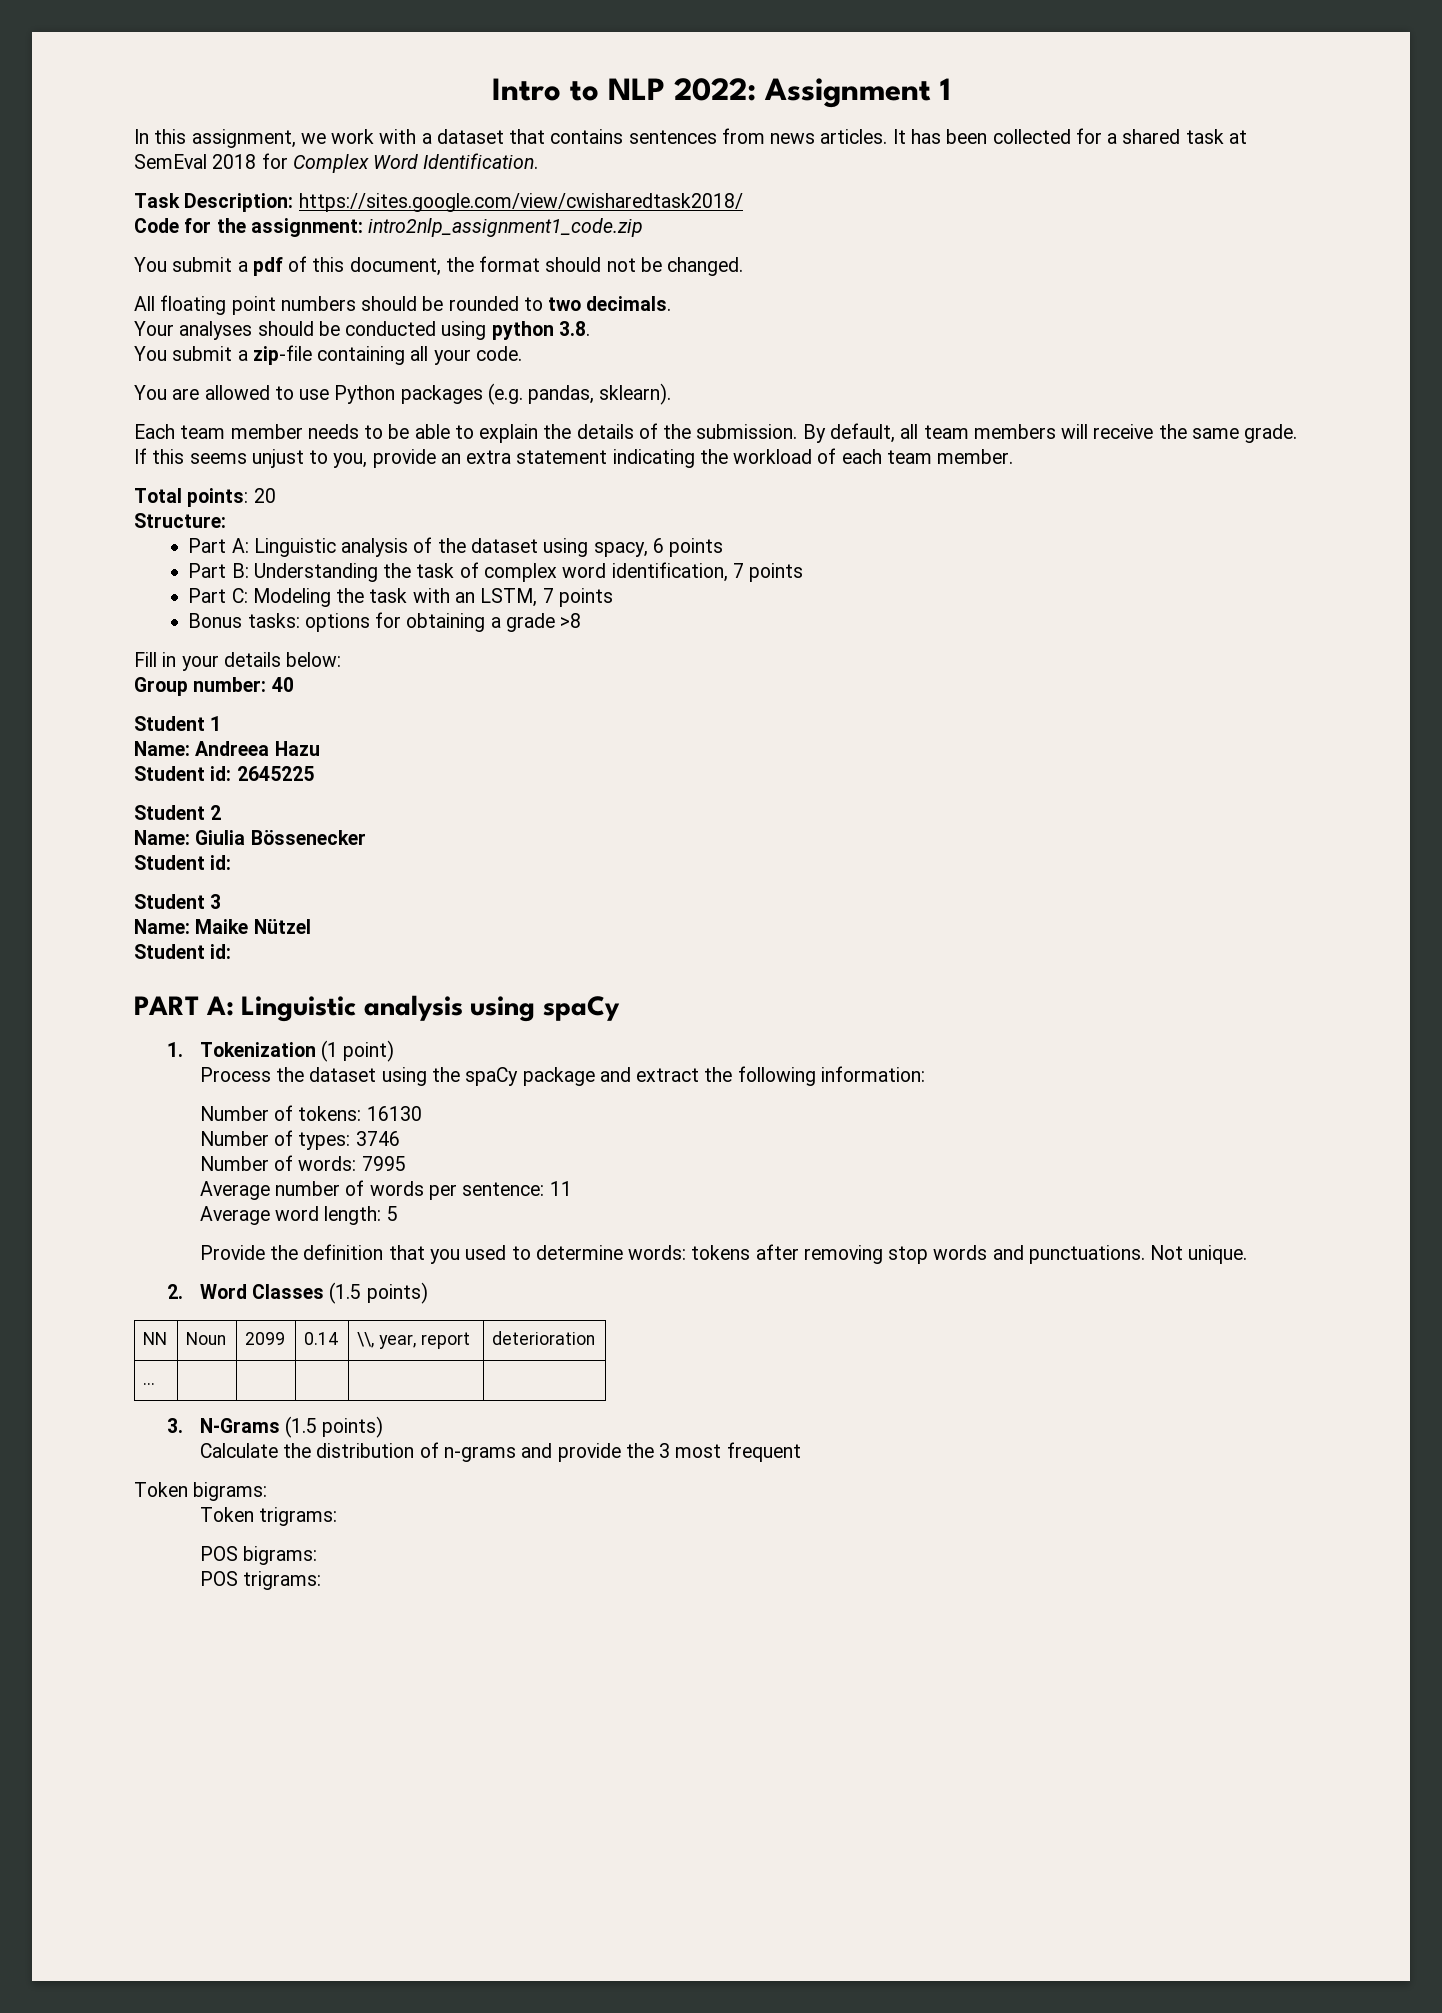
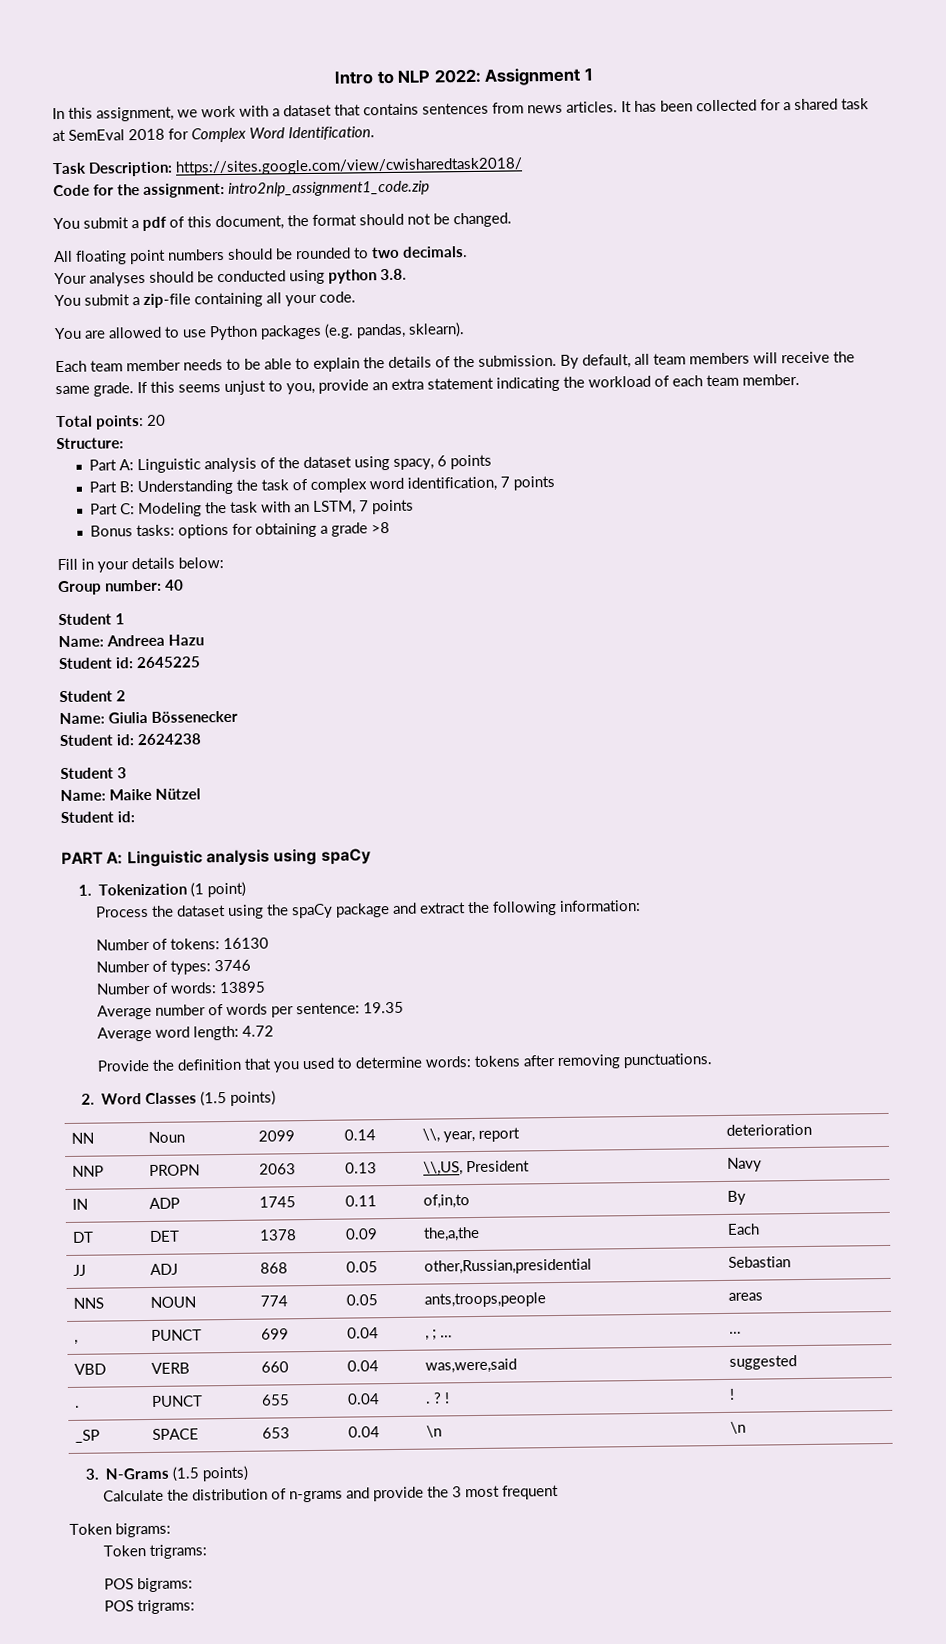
(232, 862) none -> [137,733,202,746] 2624238
[361,1156,406,1171] 7995 -> [219,981,267,994] 13895
[549,1181,572,1196] 11 -> [363,1001,405,1014] 19.35
[386,1206,398,1221] 5 -> [242,1025,275,1037] 4.72
[888,1245,1024,1264] stop words and -> (622, 1061) none
[1150,1245,1248,1264] Not unique. -> (714, 1061) none
[143,1382,156,1385] ... | | | | | -> [72,1165,105,1177] [149,1164,201,1176] [259,1163,297,1175] [345,1162,378,1174] [423,1160,531,1176] [727,1157,763,1172] [72,1198,89,1210] [149,1197,181,1209] [259,1196,297,1208] [345,1195,378,1207] [423,1194,471,1209] [727,1190,747,1205] [72,1231,95,1243] [149,1230,181,1242] [259,1229,298,1241] [345,1228,379,1240] [423,1226,481,1242] [727,1223,761,1235] [73,1264,87,1276] [150,1263,179,1275] [260,1262,289,1274] [346,1261,379,1273] [424,1258,593,1275] [728,1256,792,1268] [73,1297,105,1309] [150,1296,197,1308] [260,1295,289,1307] [346,1294,379,1306] [424,1292,547,1308] [728,1292,764,1301] [74,1339,79,1345] [151,1329,203,1341] [261,1328,290,1340] [347,1327,380,1339] [425,1329,453,1341] [729,1331,742,1334] [74,1363,107,1375] [151,1362,191,1374] [261,1361,290,1373] [347,1360,380,1372] [425,1358,518,1374] [729,1355,798,1370] [75,1405,81,1408] [151,1395,204,1407] [261,1394,291,1406] [347,1393,381,1405] [426,1392,451,1404] [729,1388,736,1400] [75,1429,101,1443] [152,1428,200,1440] [262,1427,291,1439] [348,1426,381,1438] [426,1425,443,1438] [730,1421,747,1434] NNP | PROPN | 2063 | 0.13 | \\,US, President | Navy // IN | ADP | 1745 | 0.11 | of,in,to | By // DT | DET | 1378 | 0.09 | the,a,the | Each // JJ | ADJ | 868 | 0.05 | other,Russian,presidential | Sebastian // NNS | NOUN | 774 | 0.05 | ants,troops,people | areas // , | PUNCT | 699 | 0.04 | , ; … | … // VBD | VERB | 660 | 0.04 | was,were,said | suggested // . | PUNCT | 655 | 0.04 | . ? ! | ! // _SP | SPACE | 653 | 0.04 | \n | \n

